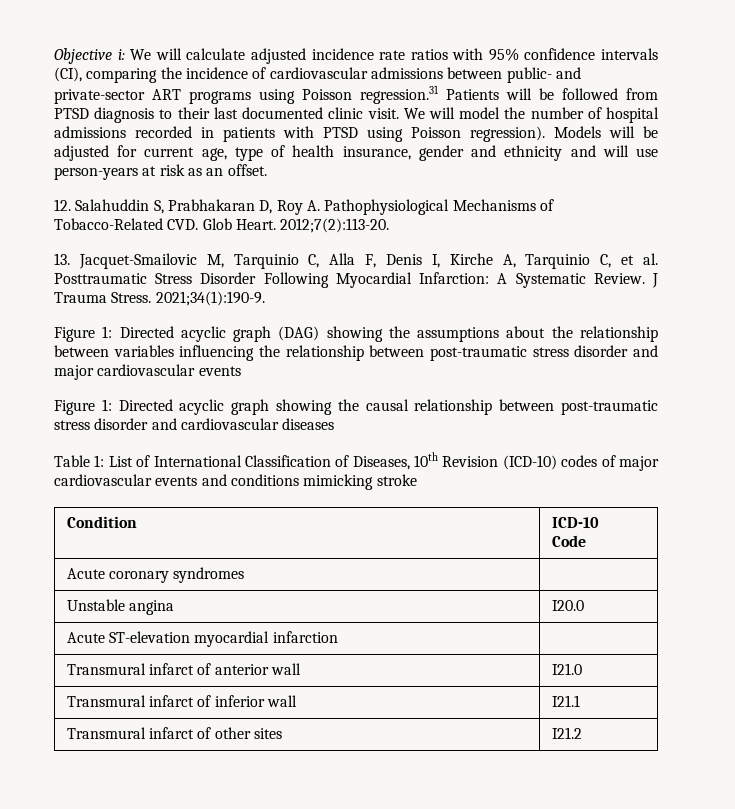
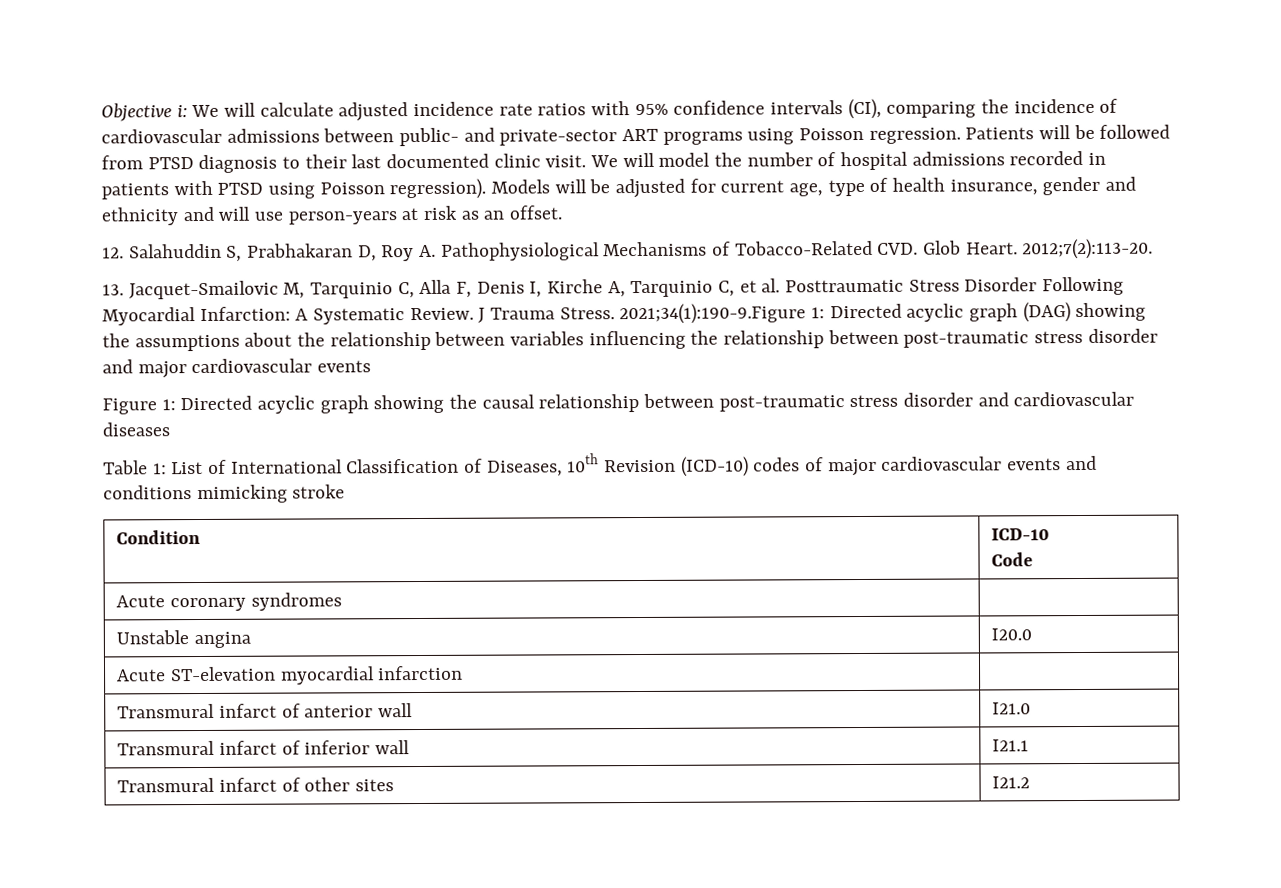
[360,85,439,104] regression.31 -> [868,127,961,144] regression.
[155,291,265,306] [54,327,95,342] 2021;34(1):190-9. // Figure -> [619,303,807,325] 2021;34(1):190-9.Figure

